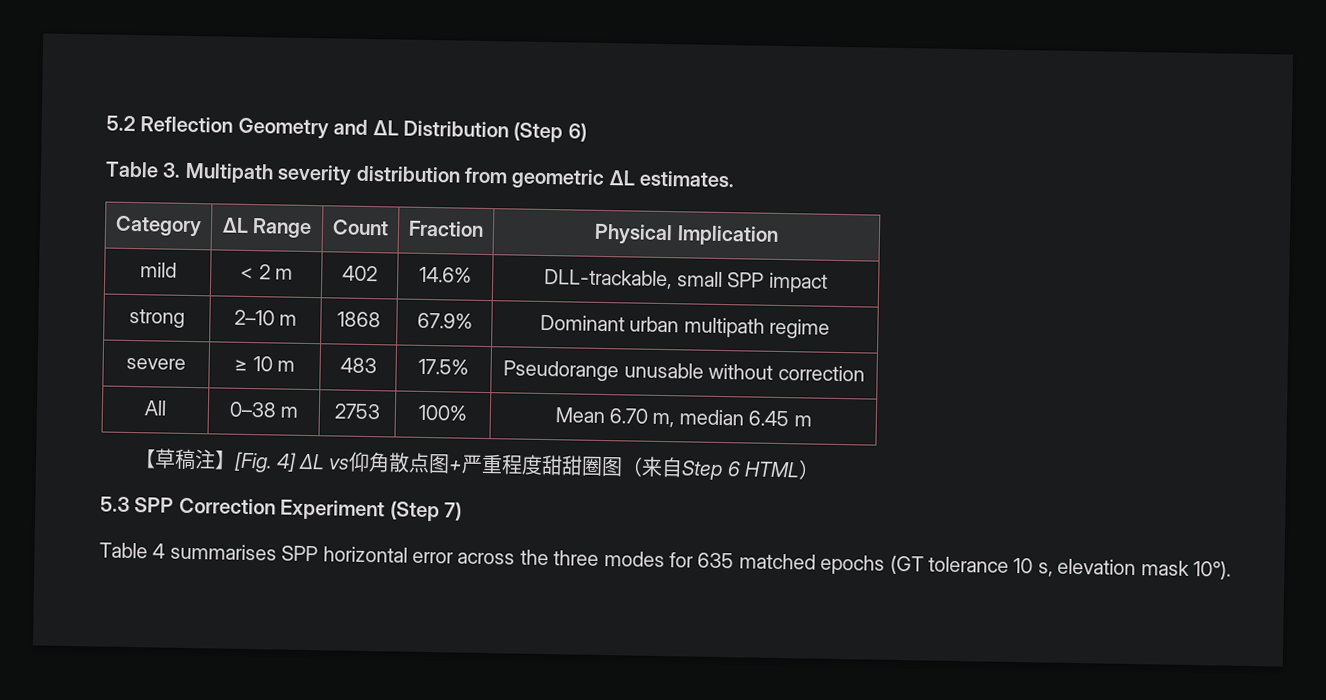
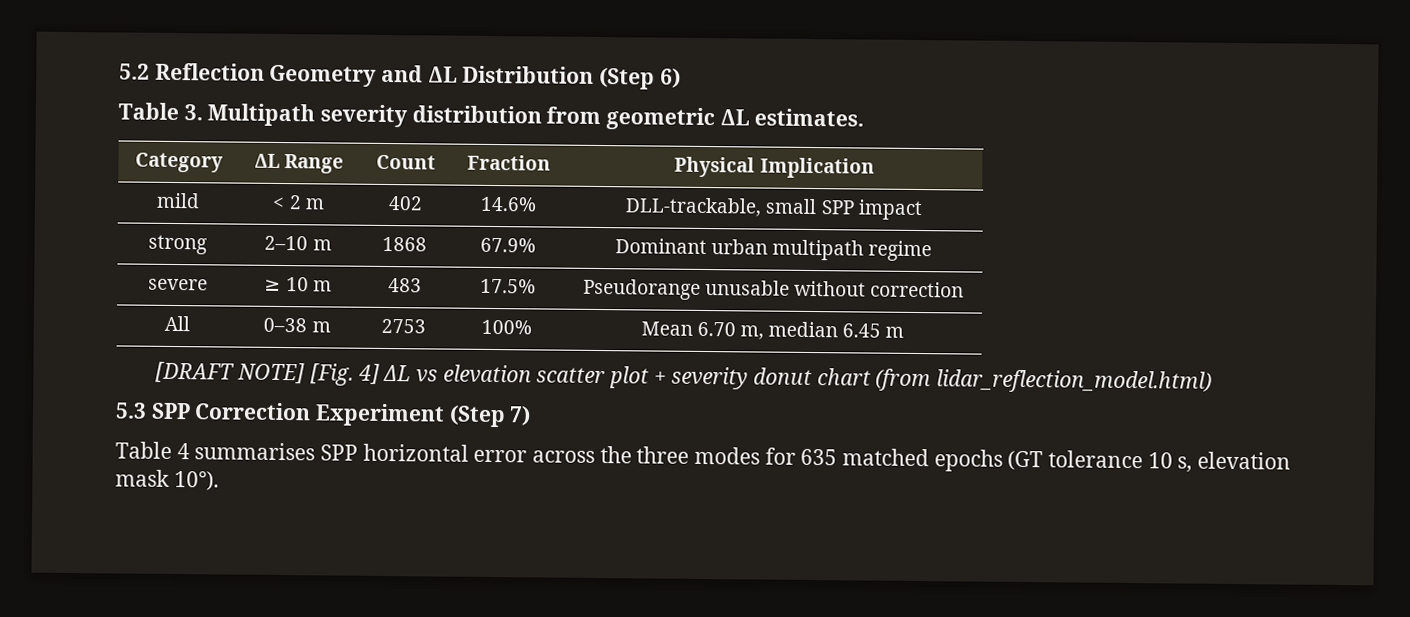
[134,448,237,471] 【草稿注】 -> [155,361,306,385] [DRAFT NOTE]
[348,451,821,481] 仰角散点图+严重程度甜甜圈图（来自Step 6 HTML） -> [442,364,1212,394] elevation scatter plot + severity donut chart (from lidar_reflection_model.html)

